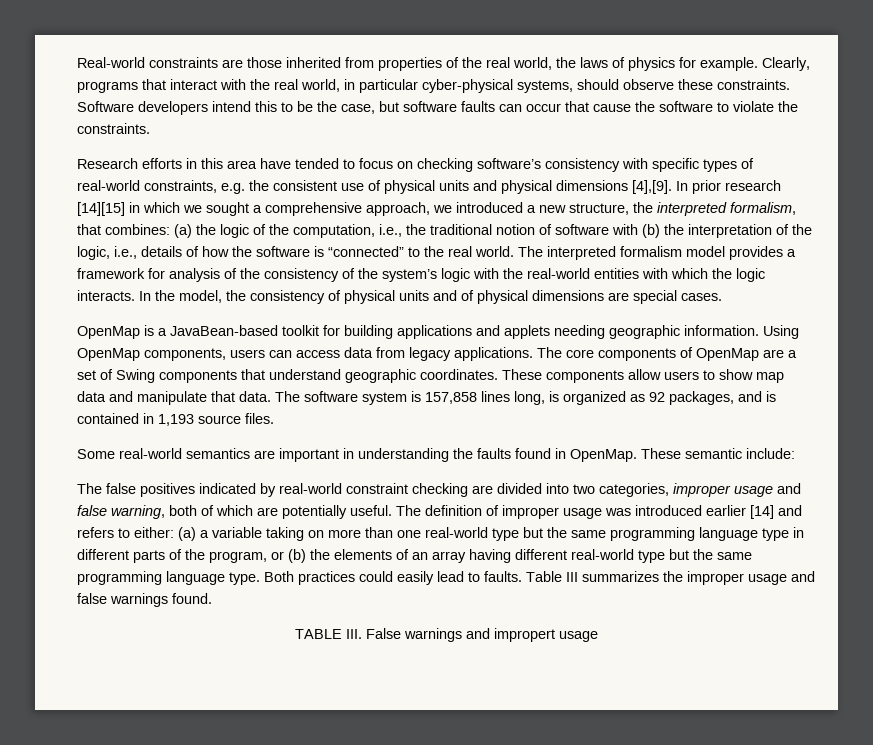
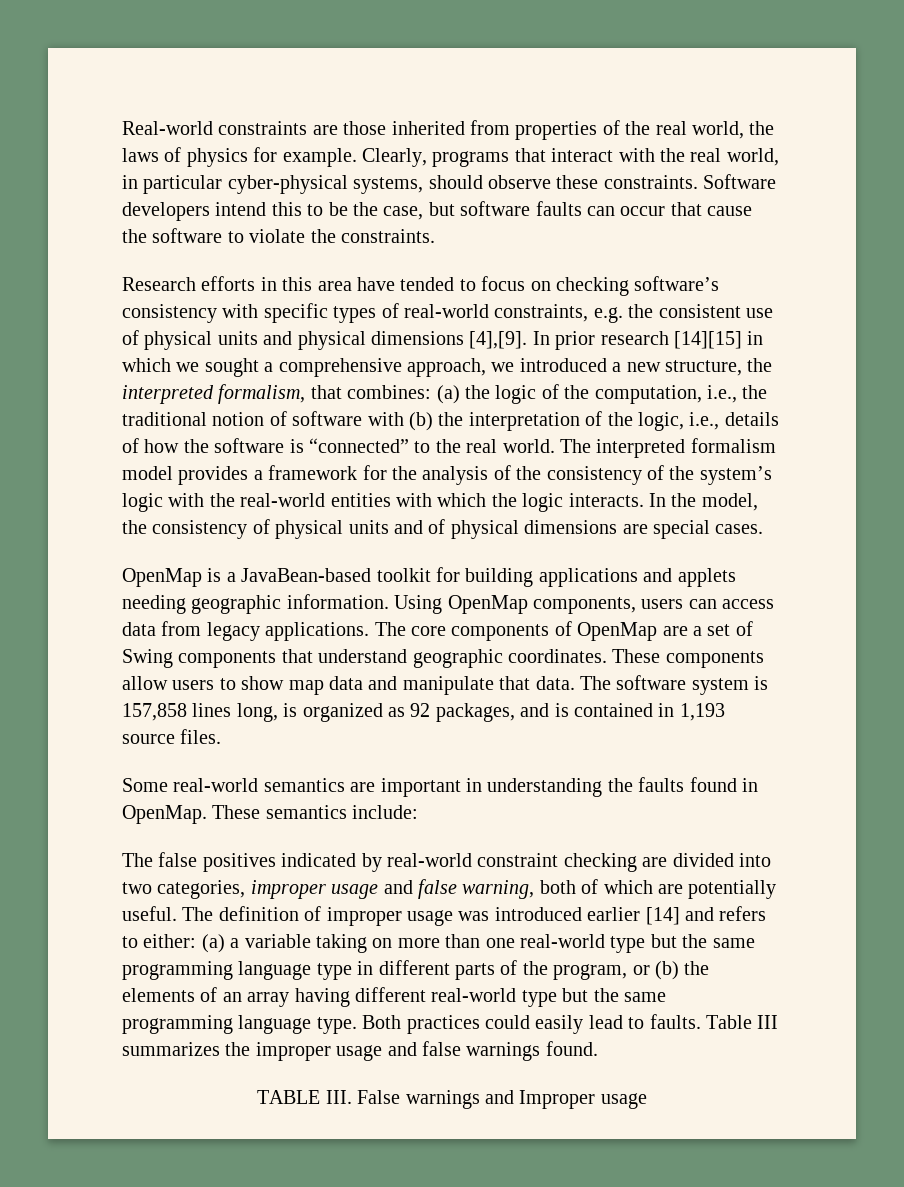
(165, 273) none -> [392,466,417,480] the
[685,448,742,459] semantic -> [265,805,347,819] semantics
[493,628,555,642] impropert -> [519,1090,596,1109] Improper

